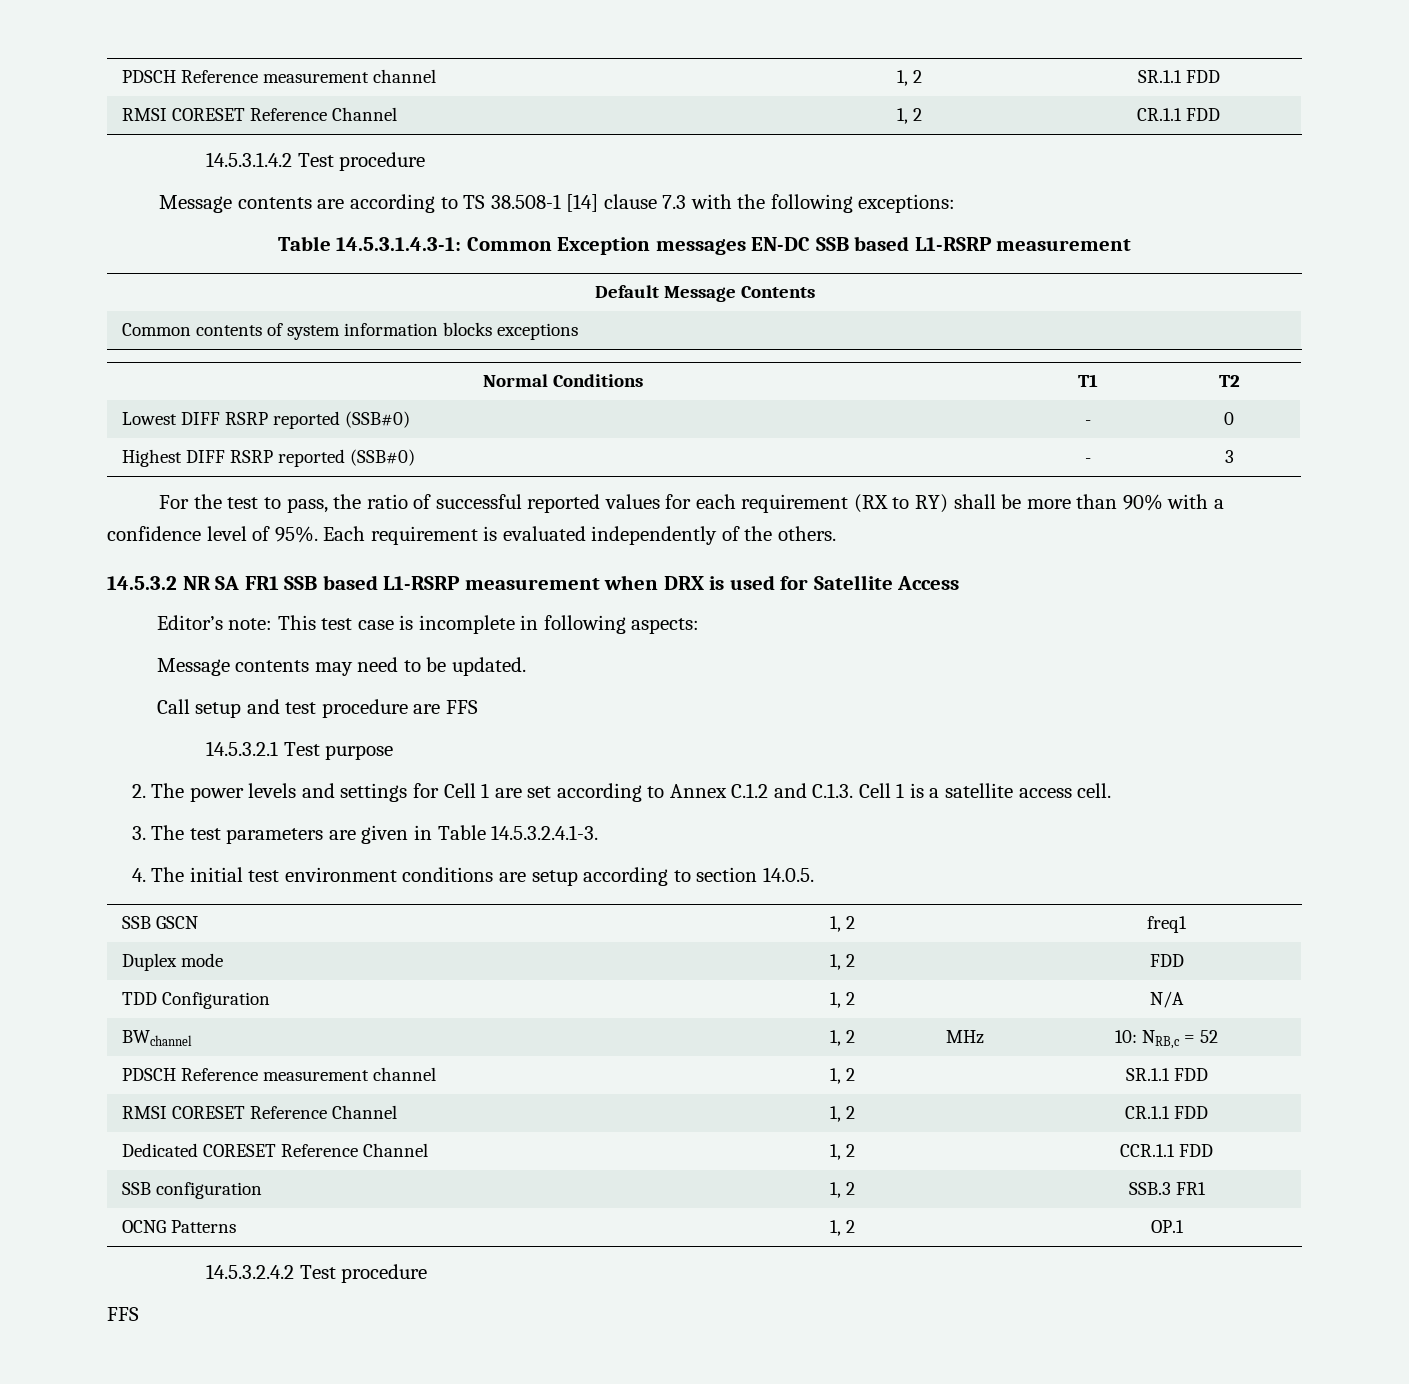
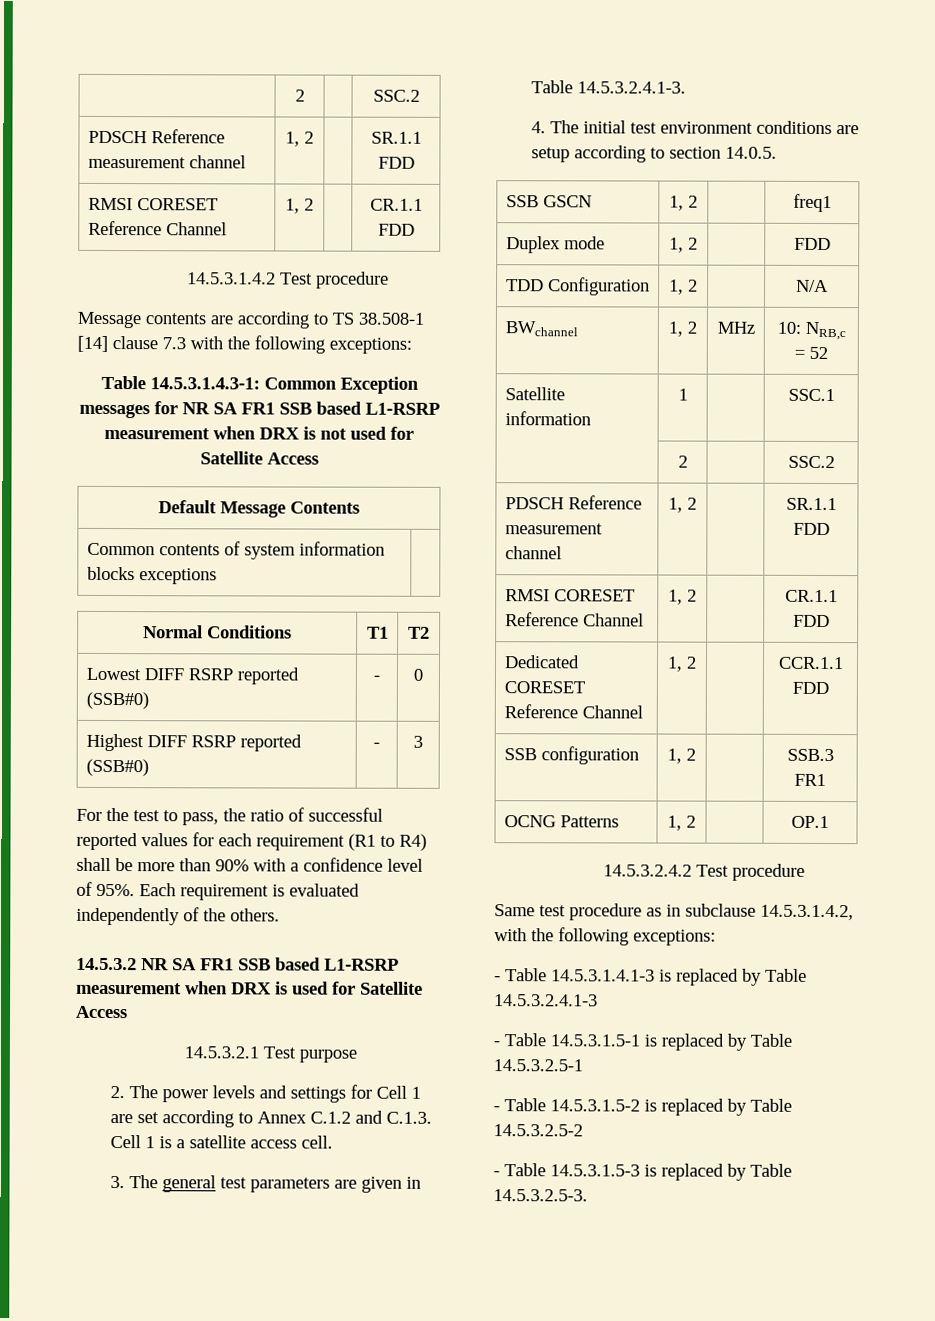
(121, 76) none -> [294,89,305,102] [372,89,420,102] | 2 | | SSC.2 //
[751,236,1132,251] EN-DC SSB based L1-RSRP measurement -> [153,401,440,415] [104,426,414,440] [199,451,319,465] for NR SA FR1 SSB based L1-RSRP measurement when DRX is not used for Satellite Access
[853,494,948,513] (RX to RY) -> [348,833,427,851] (R1 to R4)
[156,615,700,634] [156,657,526,676] [156,699,478,718] // Editor’s note: This test case is incomplete in following aspects: // Message contents may need to be updated. // Call setup and test procedure are FFS -> (128, 1012) none
(185, 832) none -> [161,1175,216,1193] general
(1218, 1036) none -> [504,387,565,401] [504,411,591,426] [677,388,688,401] [787,388,835,402] [677,455,688,468] [787,455,835,469] // Satellite information | 1 | | SSC.1 // | 2 | | SSC.2
[107,1307,139,1321] FFS -> [494,903,854,921] [494,927,716,946] [494,968,807,986] [494,994,598,1007] [493,1033,792,1051] [493,1059,583,1072] [493,1098,792,1116] [493,1124,583,1137] [493,1163,792,1181] [493,1189,588,1202] Same test procedure as in subclause 14.5.3.1.4.2, with the following exceptions: // - Table 14.5.3.1.4.1-3 is replaced by Table 14.5.3.2.4.1-3 // - Table 14.5.3.1.5-1 is replaced by Table 14.5.3.2.5-1 // - Table 14.5.3.1.5-2 is replaced by Table 14.5.3.2.5-2 // - Table 14.5.3.1.5-3 is replaced by Table 14.5.3.2.5-3.

